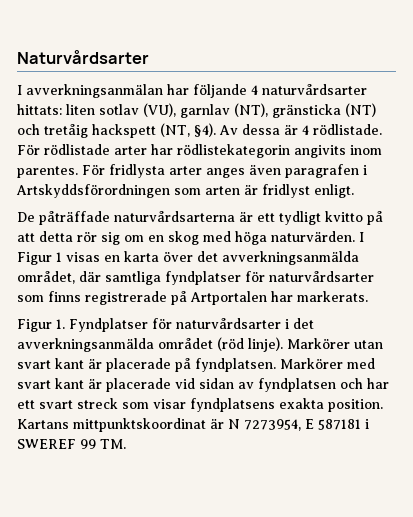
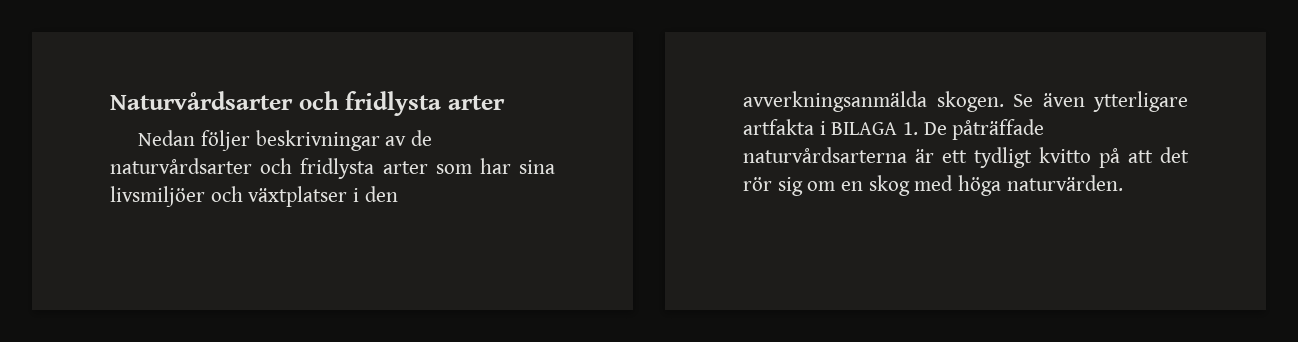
[17,84,367,98] [17,103,376,118] [17,123,382,138] [17,144,382,158] [17,164,367,178] [16,184,354,198] // I avverkningsanmälan har följande 4 naturvårdsarter hittats: liten sotlav (VU), garnlav (NT), gränsticka (NT) och tretåig hackspett (NT, §4). Av dessa är 4 rödlistade. För rödlistade arter har rödlistekategorin angivits inom parentes. För fridlysta arter anges även paragrafen i Artskyddsförordningen som arten är fridlyst enligt. // -> [298,91,505,116] [138,130,432,151] [110,158,555,179] [110,186,398,207] [743,91,1188,112] [743,119,919,135] och fridlysta arter // Nedan följer beskrivningar av de naturvårdsarter och fridlysta arter som har sina livsmiljöer och växtplatser i den avverkningsanmälda skogen. Se även ytterligare artfakta i BILAGA 1.
[39,231,73,242] detta -> [1160,147,1189,163] det
[359,232,364,242] [17,251,359,265] [17,271,374,285] [17,291,368,305] [17,318,314,332] [17,337,383,352] [17,358,375,372] [17,378,389,392] [17,398,383,412] [17,418,369,432] [17,439,126,449] I Figur 1 visas en karta över det avverkningsanmälda området, där samtliga fyndplatser för naturvårdsarter som finns registrerade på Artportalen har markerats. // Figur 1. Fyndplatser för naturvårdsarter i det avverkningsanmälda området (röd linje). Markörer utan svart kant är placerade på fyndplatsen. Markörer med svart kant är placerade vid sidan av fyndplatsen och har ett svart streck som visar fyndplatsens exakta position. Kartans mittpunktskoordinat är N 7273954, E 587181 i SWEREF 99 TM. -> (1123, 183) none

